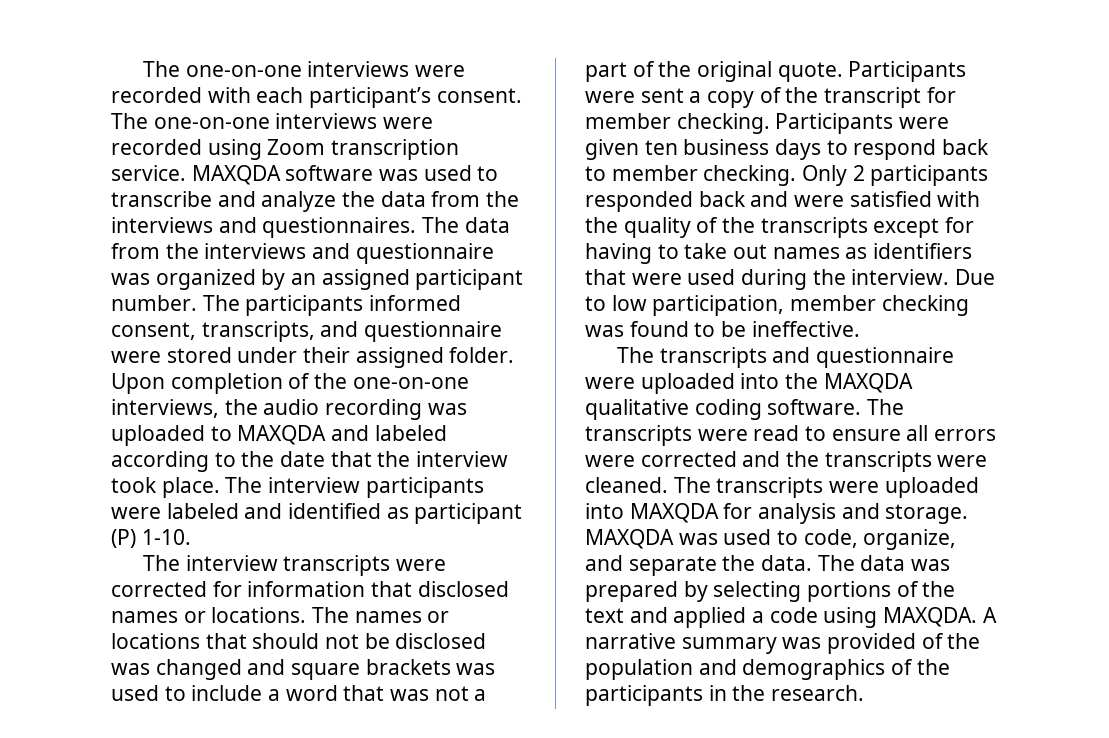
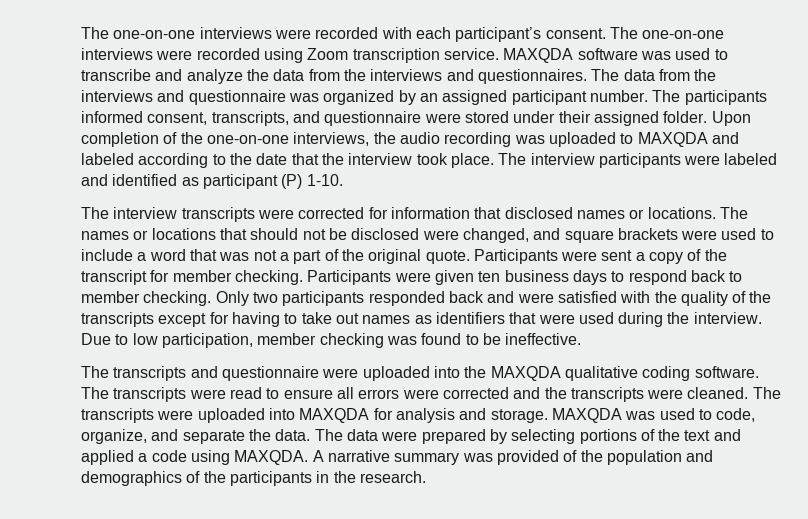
[111,659,242,680] was changed -> [422,228,529,243] were changed,
[456,663,496,675] was -> [681,230,718,240] were
[852,165,865,181] 2 -> [252,292,278,303] two
[911,559,951,571] was -> [381,431,418,441] were

